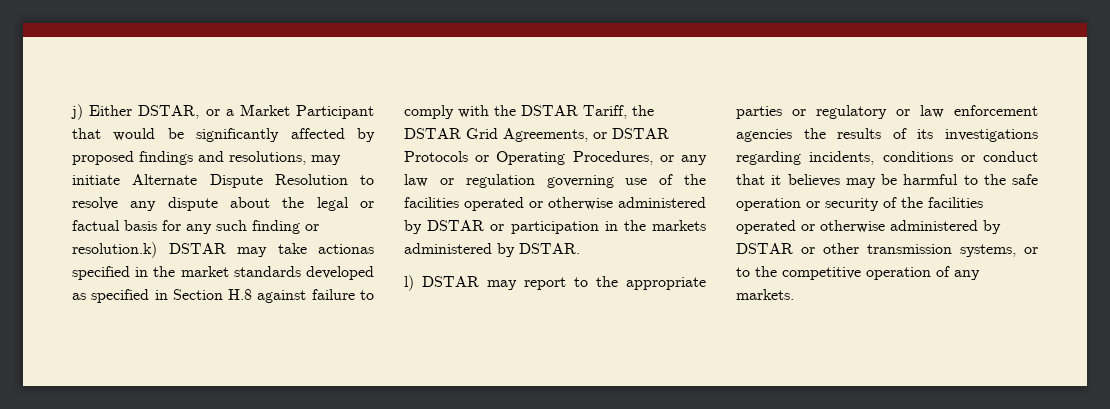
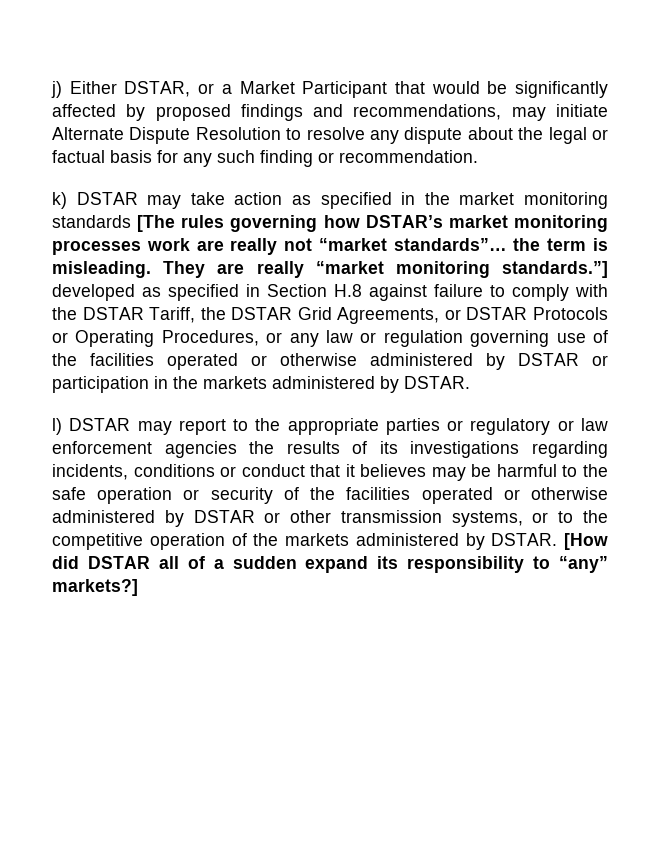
[229,151,306,165] resolutions, -> [353,104,502,120] recommendations,
[72,242,157,258] resolution.k) -> [339,150,478,163] [52,192,67,209] recommendation. // k)
[318,244,374,254] actionas -> [234,192,311,205] action as
[233,266,301,277] standards -> [524,192,609,209] [52,215,609,232] [52,238,608,255] [52,261,608,278] monitoring standards [The rules governing how DSTAR’s market monitoring processes work are really not “market standards”… the term is misleading. They are really “market monitoring standards.”]
[954,270,980,280] [736,289,794,300] any markets. -> [253,533,608,550] [52,556,608,573] [52,579,138,596] the markets administered by DSTAR. [How did DSTAR all of a sudden expand its responsibility to “any” markets?]

